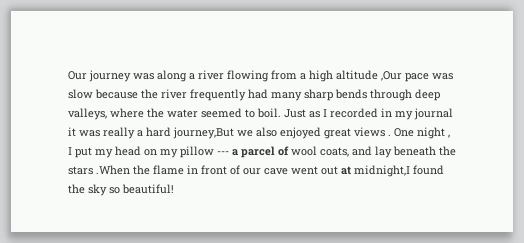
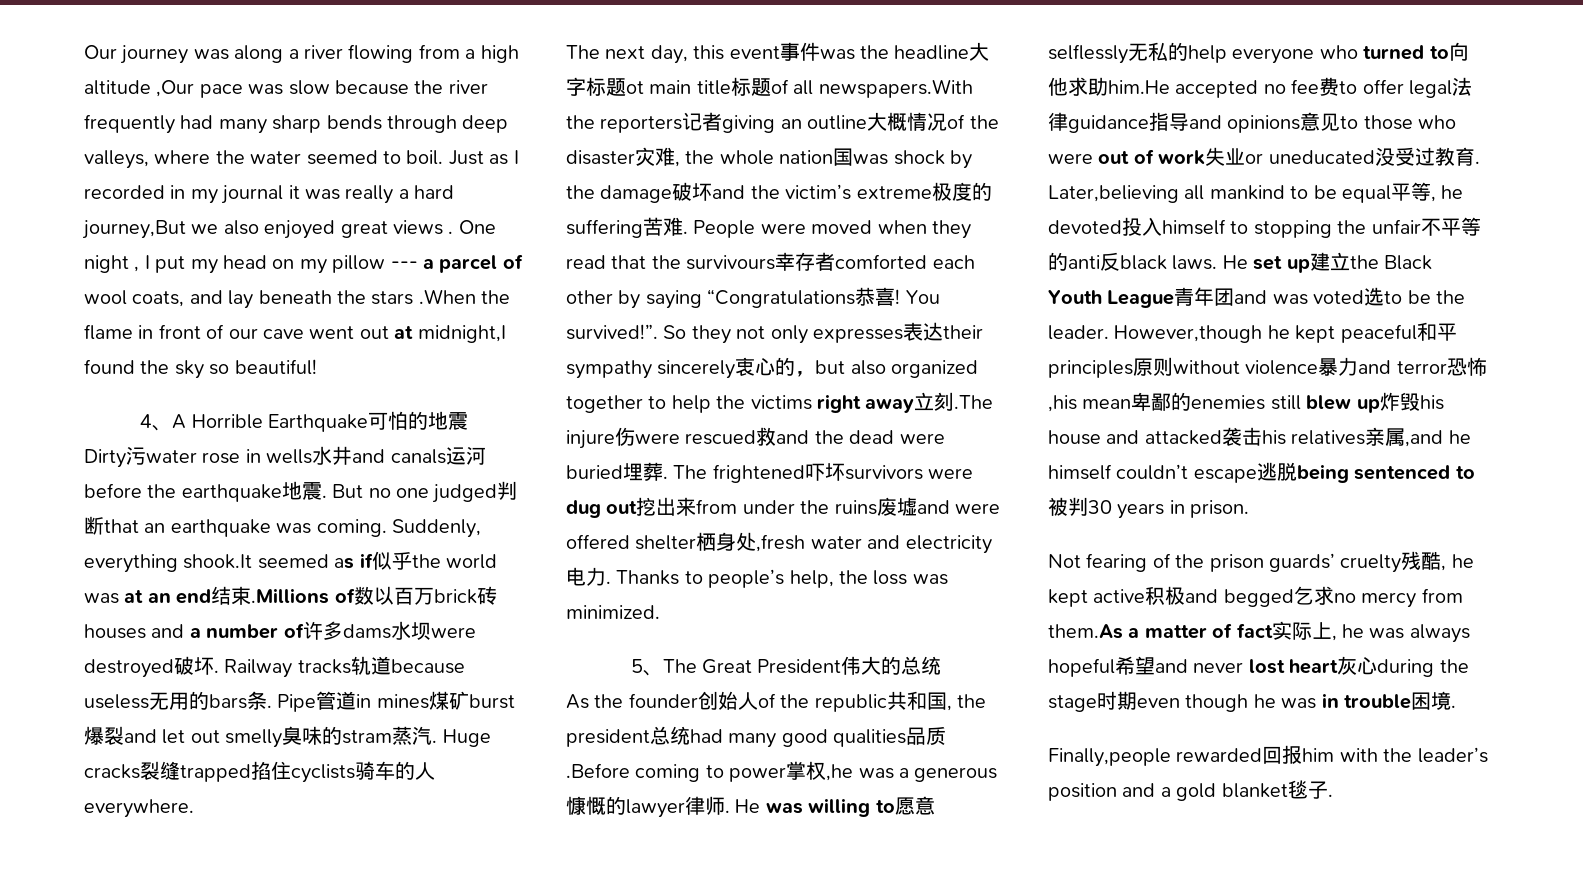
(174, 189) none -> [140,411,468,432] [84,446,486,468] [84,481,518,503] [84,516,481,538] [84,551,497,573] [84,586,497,605] [84,621,476,640] [84,656,465,678] [84,691,515,712] [84,726,491,748] [84,761,435,783] [84,799,194,818] [566,42,990,64] [566,77,973,98] [566,112,999,133] [566,147,972,169] [566,182,992,203] [566,217,971,239] [566,252,975,271] [566,287,940,309] [566,322,983,344] [566,357,979,379] [566,392,994,413] [566,427,945,449] [566,462,974,483] [566,497,1000,518] [566,532,992,554] [566,567,948,588] [566,605,660,619] [630,656,942,676] [566,691,986,712] [566,726,947,748] [566,761,998,782] [566,796,935,818] [1048,42,1469,64] [1048,77,1472,98] [1048,112,1457,133] [1048,147,1480,166] [1048,182,1464,203] [1048,217,1481,238] [1048,252,1432,273] [1048,287,1465,308] [1048,322,1457,343] [1048,357,1487,378] [1048,392,1444,413] [1048,427,1471,447] [1048,462,1475,483] [1048,497,1250,519] [1048,551,1474,573] [1048,586,1463,608] [1048,621,1470,643] [1048,656,1469,677] [1048,691,1456,712] [1048,745,1488,767] [1048,780,1333,801] // 4、A Horrible Earthquake可怕的地震 // Dirty污water rose in wells水井and canals运河before the earthquake地震. But no one judged判断that an earthquake was coming. Suddenly, everything shook.It seemed as if似乎the world was at an end结束.Millions of数以百万brick砖houses and a number of许多dams水坝were destroyed破坏. Railway tracks轨道because useless无用的bars条. Pipe管道in mines煤矿burst爆裂and let out smelly臭味的stram蒸汽. Huge cracks裂缝trapped掐住cyclists骑车的人everywhere. // The next day, this event事件was the headline大字标题ot main title标题of all newspapers.With the reporters记者giving an outline大概情况of the disaster灾难, the whole nation国was shock by the damage破坏and the victim’s extreme极度的suffering苦难. People were moved when they read that the survivours幸存者comforted each other by saying “Congratulations恭喜! You survived!”. So they not only expresses表达their sympathy sincerely衷心的，but also organized together to help the victims right away立刻.The injure伤were rescued救and the dead were buried埋葬. The frightened吓坏survivors were dug out挖出来from under the ruins废墟and were offered shelter栖身处,fresh water and electricity电力. Thanks to people’s help, the loss was minimized. // 5、The Great President伟大的总统 // As the founder创始人of the republic共和国, the president总统had many good qualities品质.Before coming to power掌权,he was a generous慷慨的lawyer律师. He was willing to愿意selflessly无私的help everyone who turned to向他求助him.He accepted no fee费to offer legal法律guidance指导and opinions意见to those who were out of work失业or uneducated没受过教育. Later,believing all mankind to be equal平等, he devoted投入himself to stopping the unfair不平等的anti反black laws. He set up建立the Black Youth League青年团and was voted选to be the leader. However,though he kept peaceful和平principles原则without violence暴力and terror恐怖,his mean卑鄙的enemies still blew up炸毁his house and attacked袭击his relatives亲属,and he himself couldn’t escape逃脱being sentenced to被判30 years in prison. // Not fearing of the prison guards’ cruelty残酷, he kept active积极and begged乞求no mercy from them.As a matter of fact实际上, he was always hopeful希望and never lost heart灰心during the stage时期even though he was in trouble困境. // Finally,people rewarded回报him with the leader’s position and a gold blanket毯子.

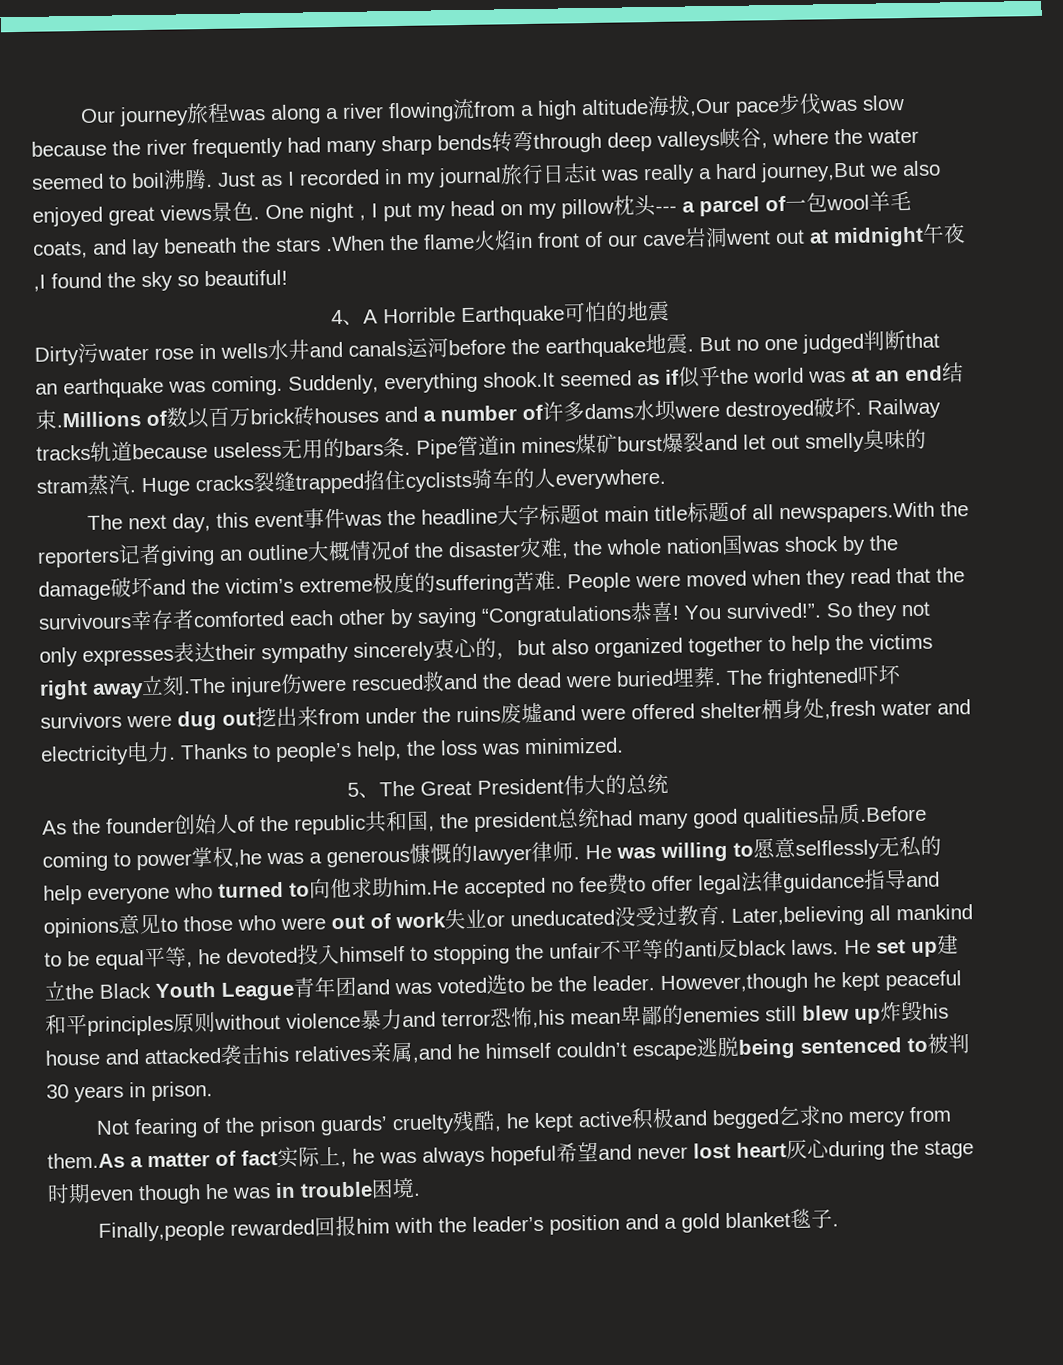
(189, 54) none -> [186,102,231,124] 旅程
(414, 53) none -> [452,98,476,120] 流
(151, 87) none -> [647,95,692,117] 海拔
(243, 91) none -> [778,93,823,115] 步伐
(382, 122) none -> [491,130,534,153] 转弯
[84,150,149,169] valleys, -> [657,127,768,151] valleys峡谷,
[406,150,444,165] boil. -> [131,169,213,190] boil沸腾.
(284, 194) none -> [500,163,586,185] 旅行日志
(443, 227) none -> [211,201,254,222] 景色
(386, 264) none -> [613,194,656,217] 枕头
[84,290,127,305] wool -> [785,190,912,213] 一包wool羊毛
(133, 332) none -> [473,230,517,251] 火焰
(304, 334) none -> [684,226,728,248] 岩洞
[417,325,506,343] midnight,I -> [833,223,966,248] [33,274,46,292] midnight午夜,I

